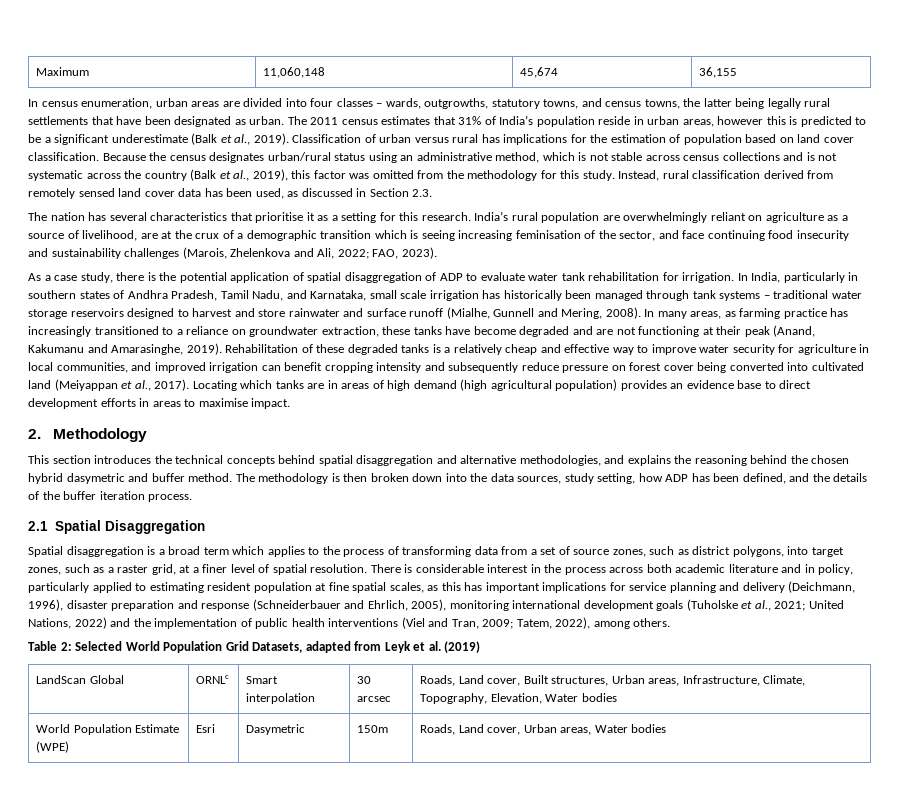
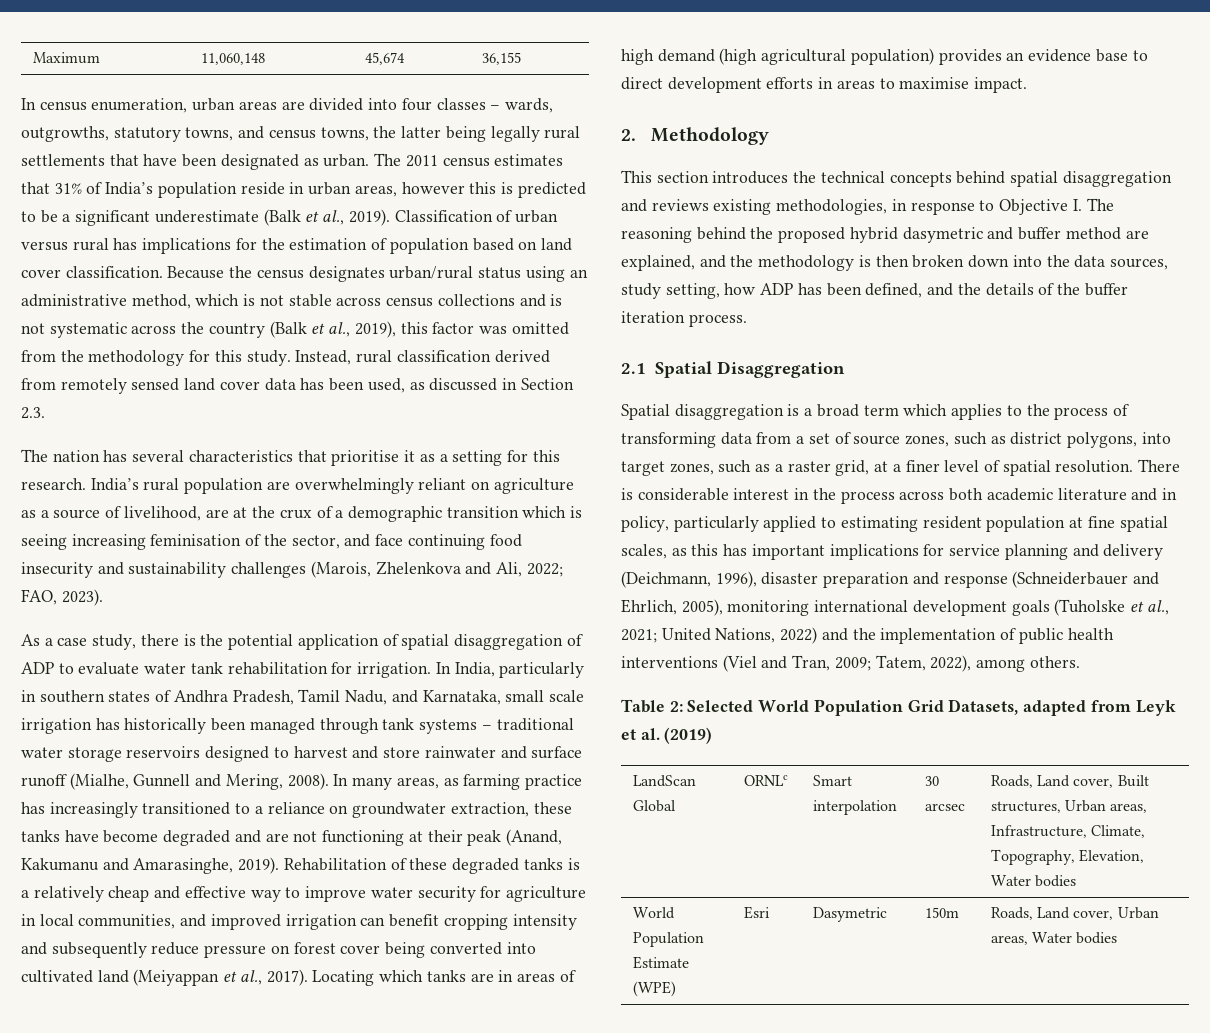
[460,455,692,466] alternative methodologies, and explains the -> [651,198,1114,215] reviews existing methodologies, in response to Objective I. The
[811,455,850,464] chosen -> [778,227,846,243] proposed
[188,473,255,482] method. The -> [1065,227,1149,240] [621,255,754,271] method are explained, and the

